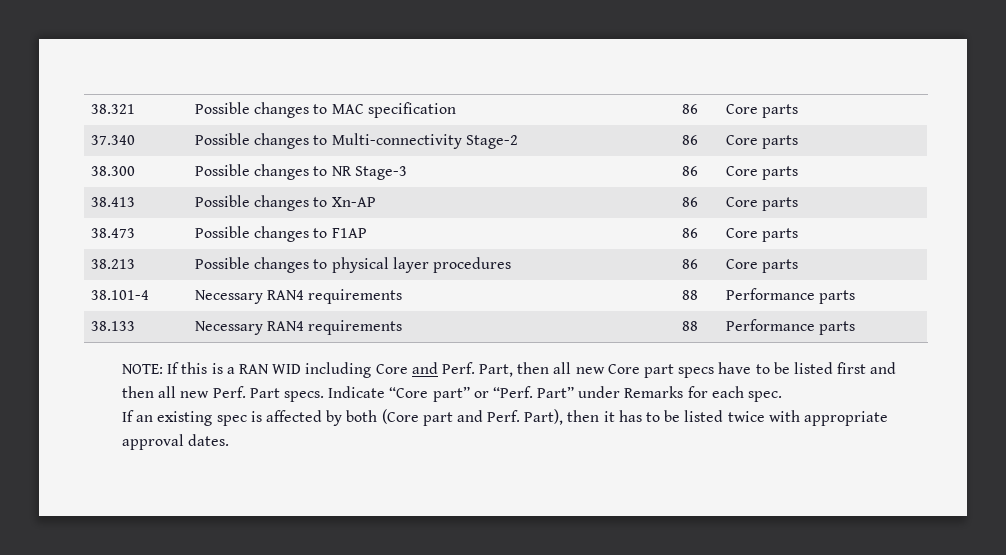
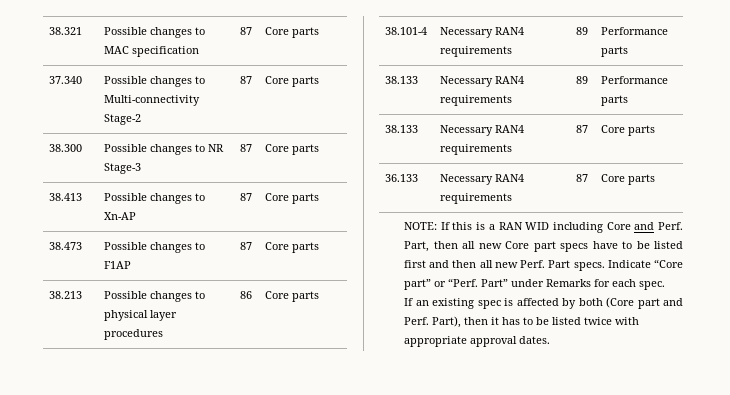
[682,104,699,114] 86 -> [240,27,253,35] 87
[682,135,699,145] 86 -> [240,76,253,84] 87
[682,166,699,176] 86 -> [240,144,253,152] 87
[682,197,699,207] 86 -> [240,193,253,201] 87
[682,228,699,238] 86 -> [240,242,253,250] 87
[682,290,699,300] [726,288,856,304] [91,321,136,331] [195,320,403,335] [682,321,699,331] [726,319,856,335] 88 | Performance parts // 38.133 | Necessary RAN4 requirements | 88 | Performance parts -> [576,27,589,35] [601,27,669,35] [601,46,629,57] [385,76,419,84] [440,76,525,87] [440,95,513,106] [576,76,589,84] [601,76,669,84] [601,95,629,106] [385,125,419,133] [440,125,525,136] [440,144,513,155] [576,125,589,133] [601,125,656,136] [385,174,419,182] [440,174,525,185] [440,193,513,204] [576,174,589,182] [601,174,656,185] 89 | Performance parts // 38.133 | Necessary RAN4 requirements | 89 | Performance parts // 38.133 | Necessary RAN4 requirements | 87 | Core parts // 36.133 | Necessary RAN4 requirements | 87 | Core parts

